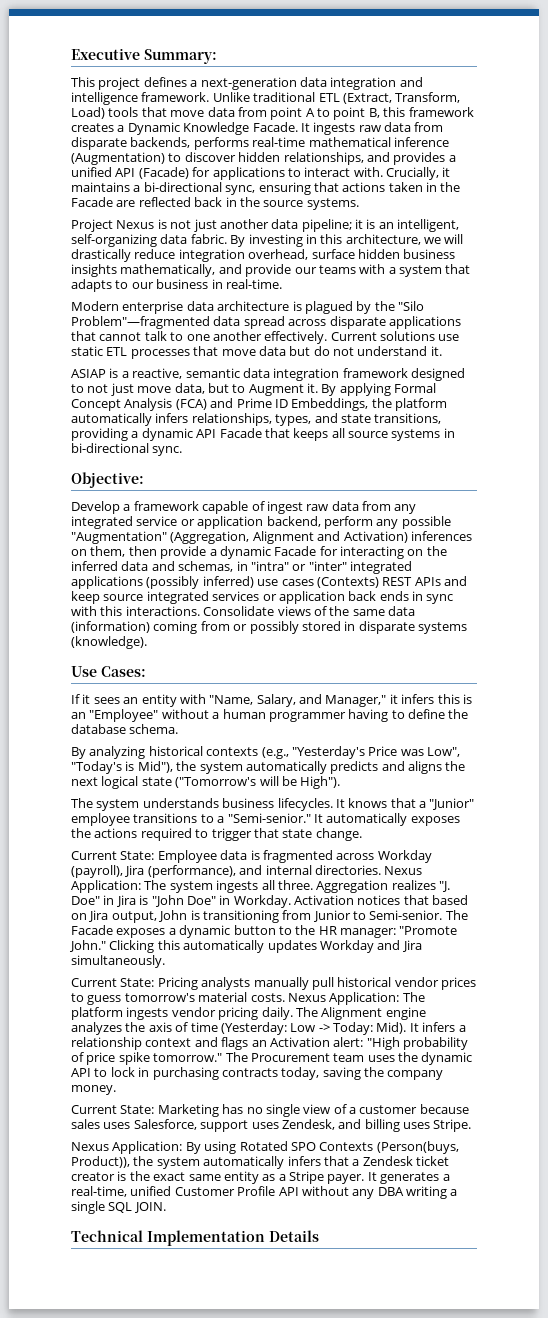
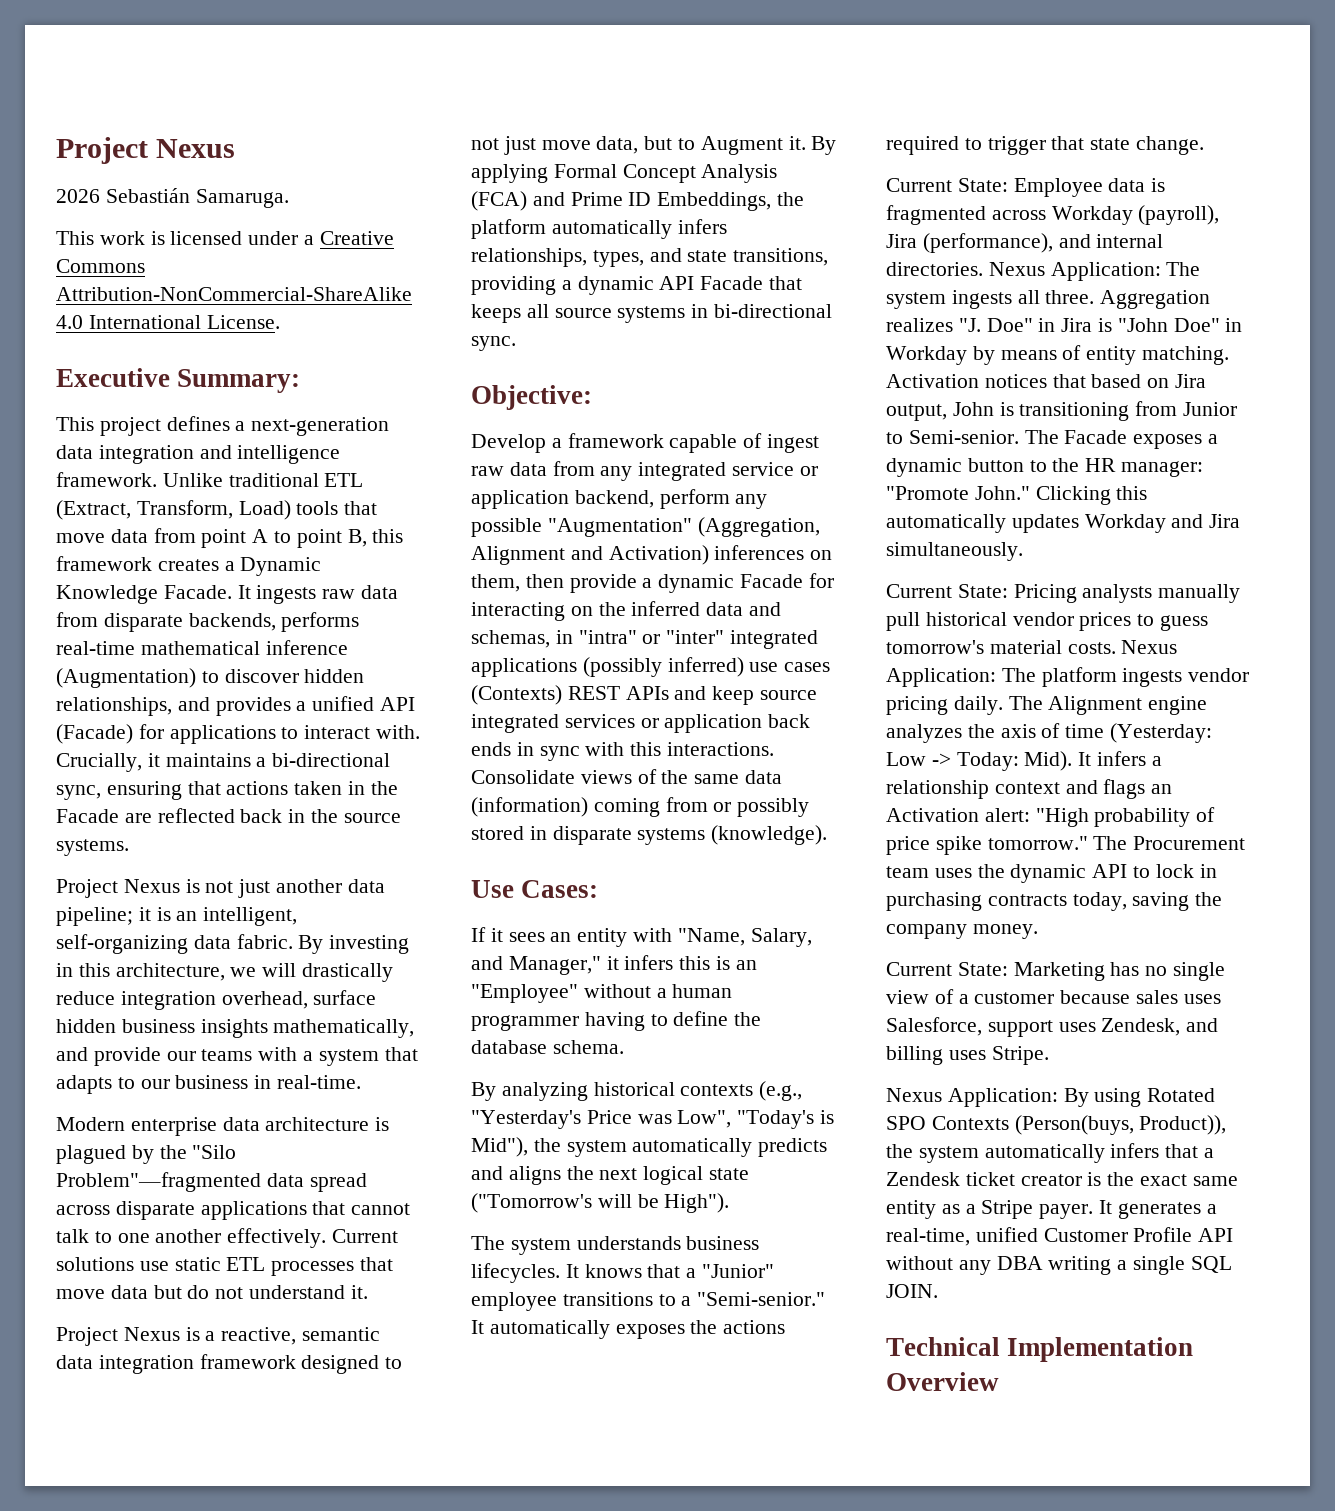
(71, 54) none -> [56,137,236,164] [56,188,289,208] [56,231,394,245] [56,259,145,273] [56,287,412,301] [56,315,280,329] Project Nexus // 2026 Sebastián Samaruga. // This work is licensed under a Creative Commons Attribution-NonCommercial-ShareAlike 4.0 International License. //
[71,369,106,378] ASIAP -> [56,1327,180,1346] Project Nexus
[233,895,291,908] Workday. -> [886,345,1230,365] Workday by means of entity matching.
[269,1230,319,1242] Details -> [886,1372,999,1391] Overview

